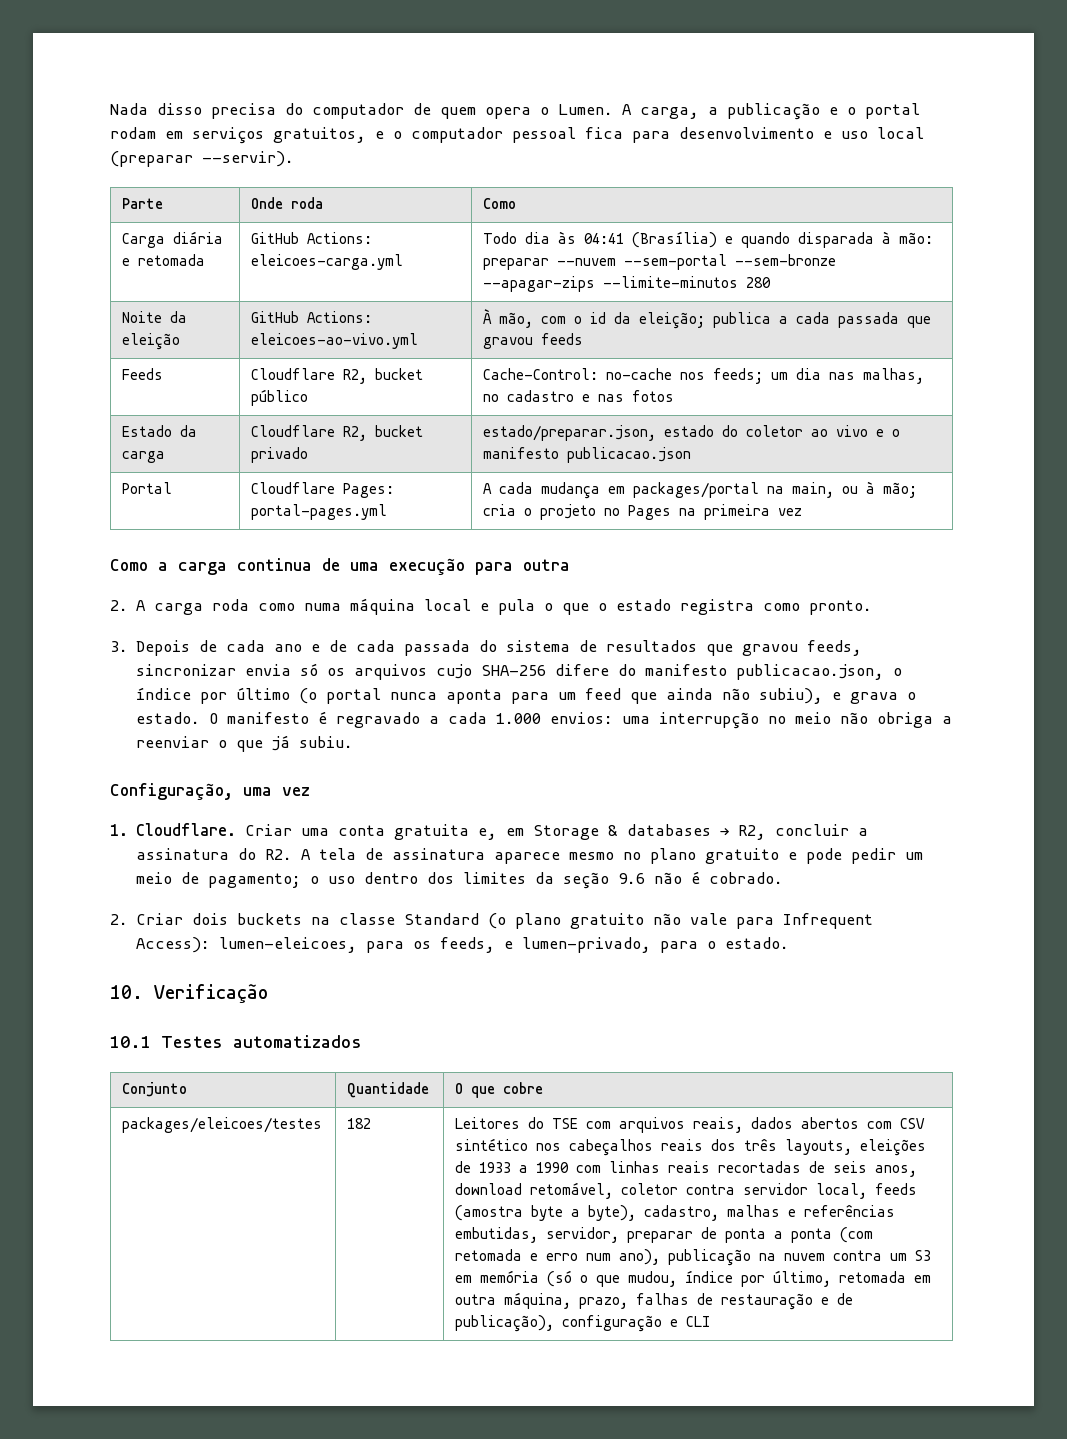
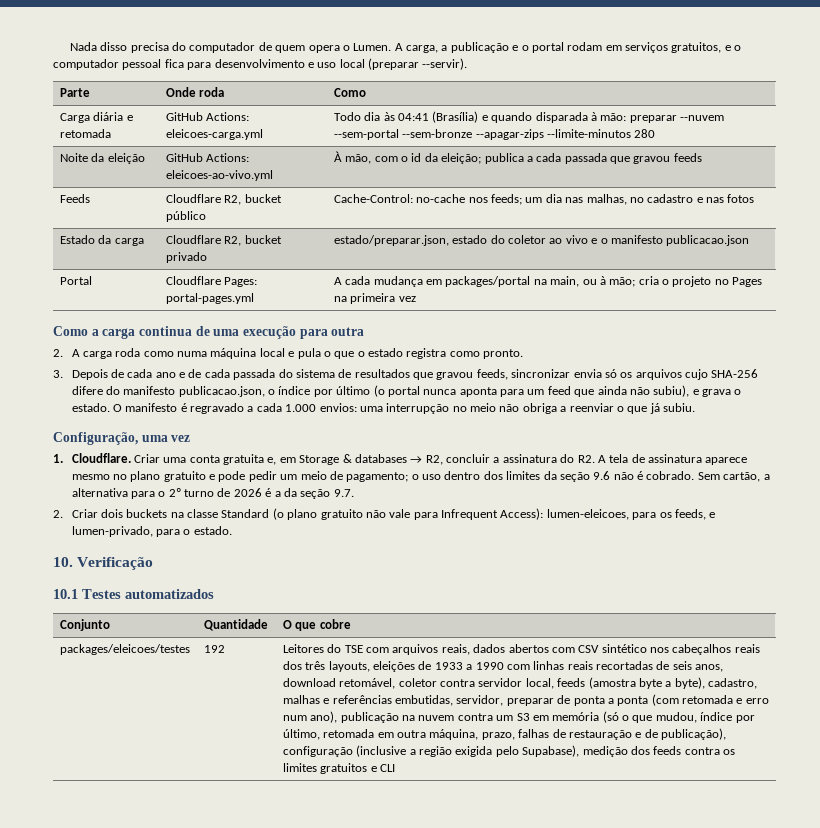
(784, 878) none -> [697,472,770,482] [71,488,354,499] Sem cartão, a alternativa para o 2º turno de 2026 é a da seção 9.7.
[347,1118,372,1129] 182 -> [203,645,225,653] 192
(663, 1323) none -> [356,745,736,757] [282,763,368,774] (inclusive a região exigida pelo Supabase), medição dos feeds contra os limites gratuitos

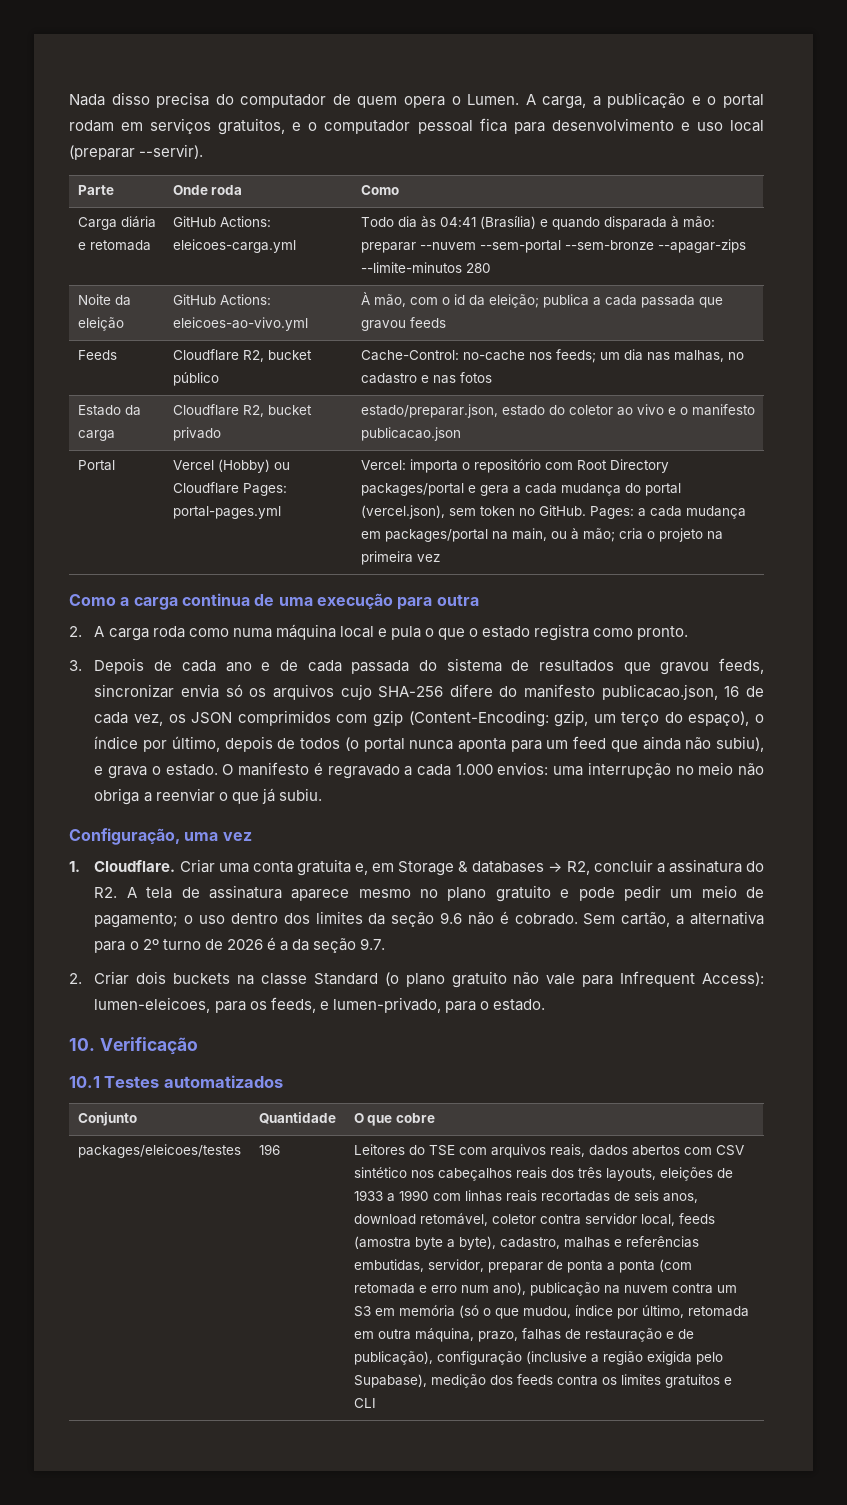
(92, 280) none -> [172,459,290,473] Vercel (Hobby) ou
[333,277,342,285] A -> [360,459,669,473] [360,483,681,496] [360,505,646,519] Vercel: importa o repositório com Root Directory packages/portal e gera a cada mudança do portal (vercel.json), sem token no GitHub. Pages: a
[714,277,763,287] no Pages -> (703, 535) none
[268,386,371,397] o índice por último -> [724,686,765,697] [94,710,765,727] [94,736,341,752] 16 de cada vez, os JSON comprimidos com gzip (Content-Encoding: gzip, um terço do espaço), o índice por último, depois de todos
[203,645,225,653] 192 -> [258,1144,280,1155] 196

